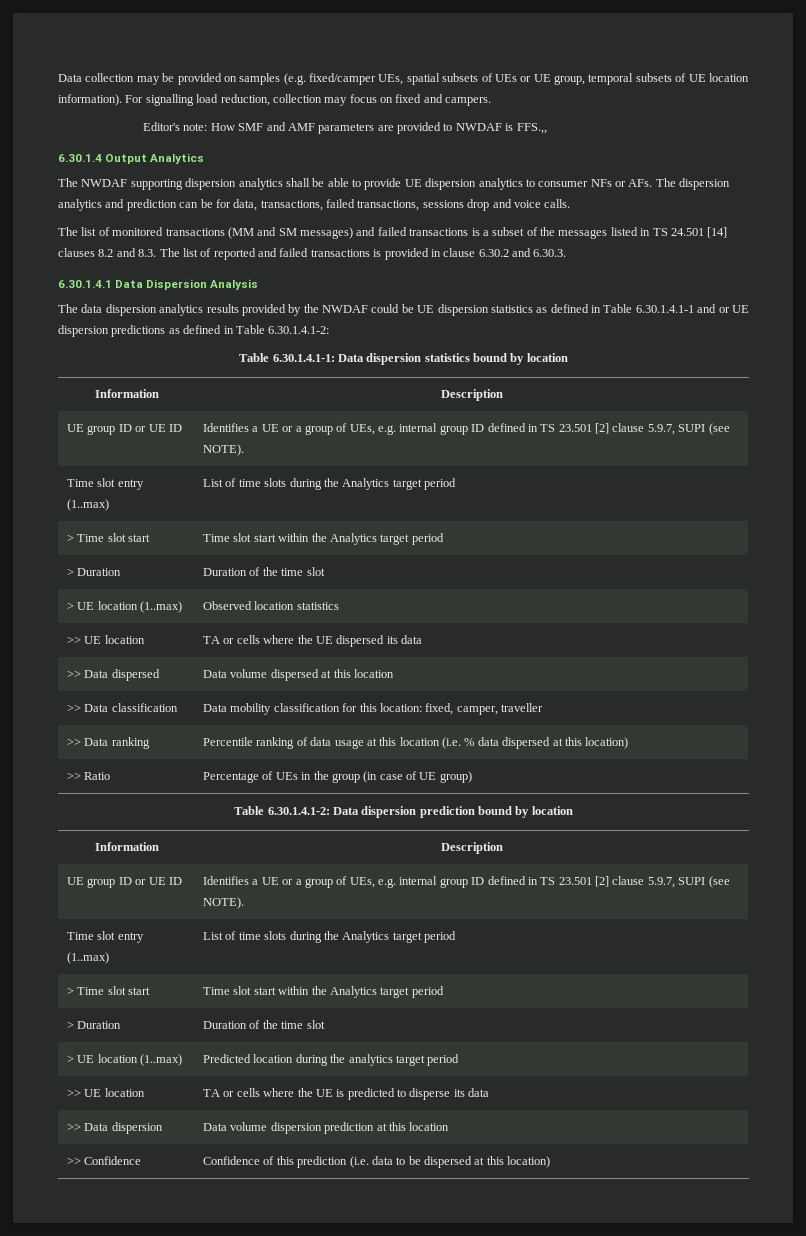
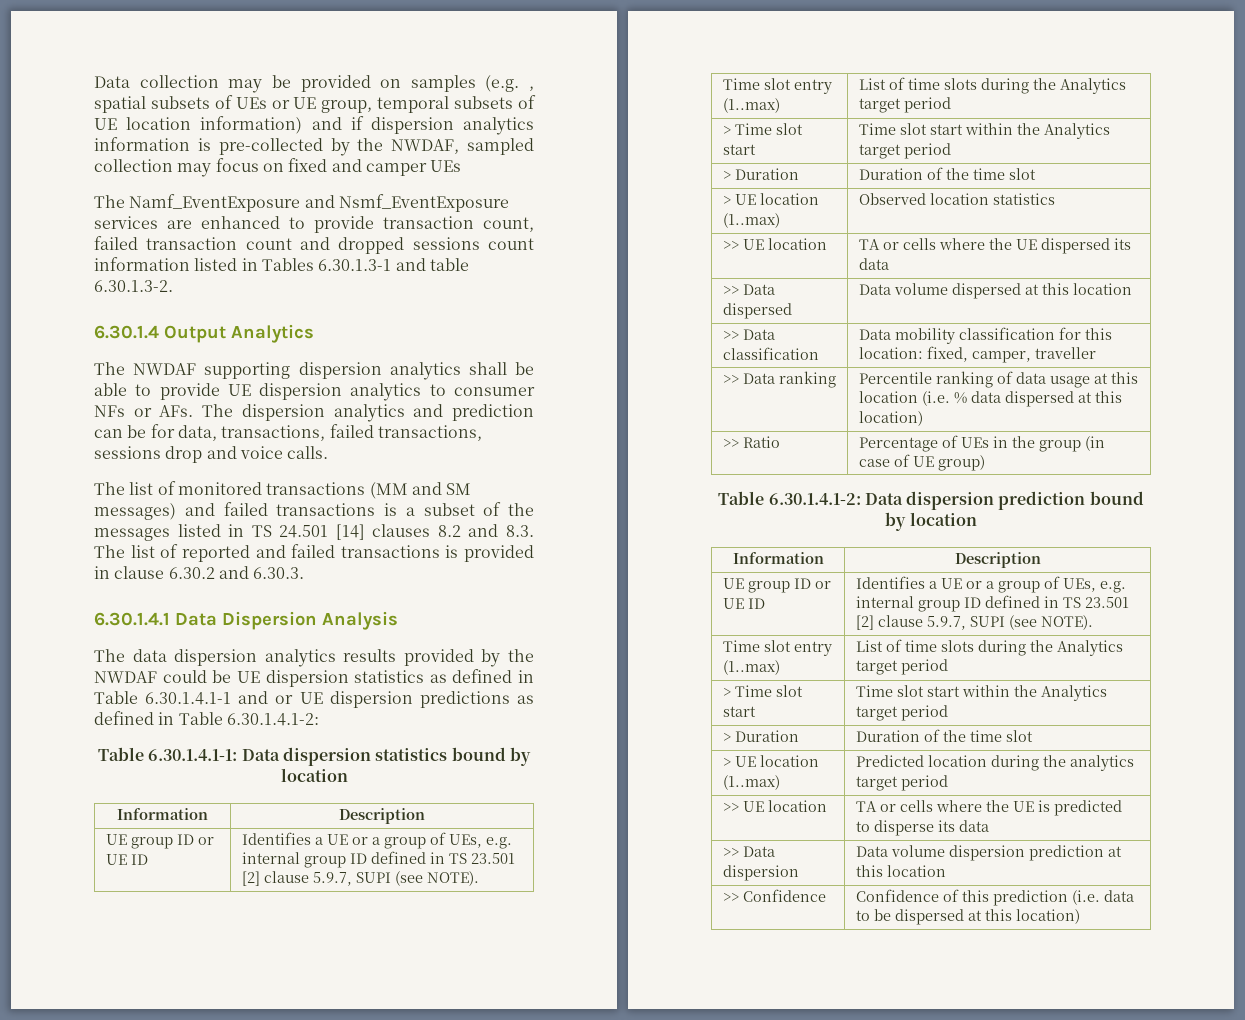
[309,73,404,85] fixed/camper UEs, -> [529,86,534,91] ,
[58,94,270,106] information). For signalling load reduction, -> [200,116,534,135] [94,137,534,156] information) and if dispersion analytics information is pre-collected by the NWDAF, sampled
[445,97,492,106] [143,122,547,134] campers. // Editor's note: How SMF and AMF parameters are provided to NWDAF is FFS.,, -> [365,160,462,176] [94,194,509,212] [94,216,534,233] [94,236,534,254] [94,257,469,271] [94,280,173,292] camper UEs // The Namf_EventExposure and Nsmf_EventExposure services are enhanced to provide transaction count, failed transaction count and dropped sessions count information listed in Tables 6.30.1.3-1 and table 6.30.1.3-2.

